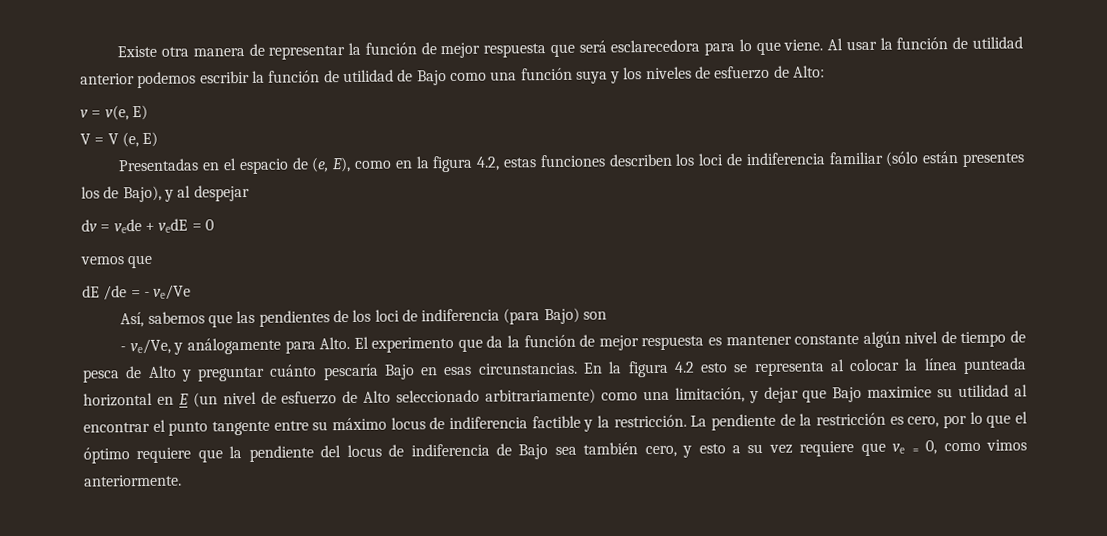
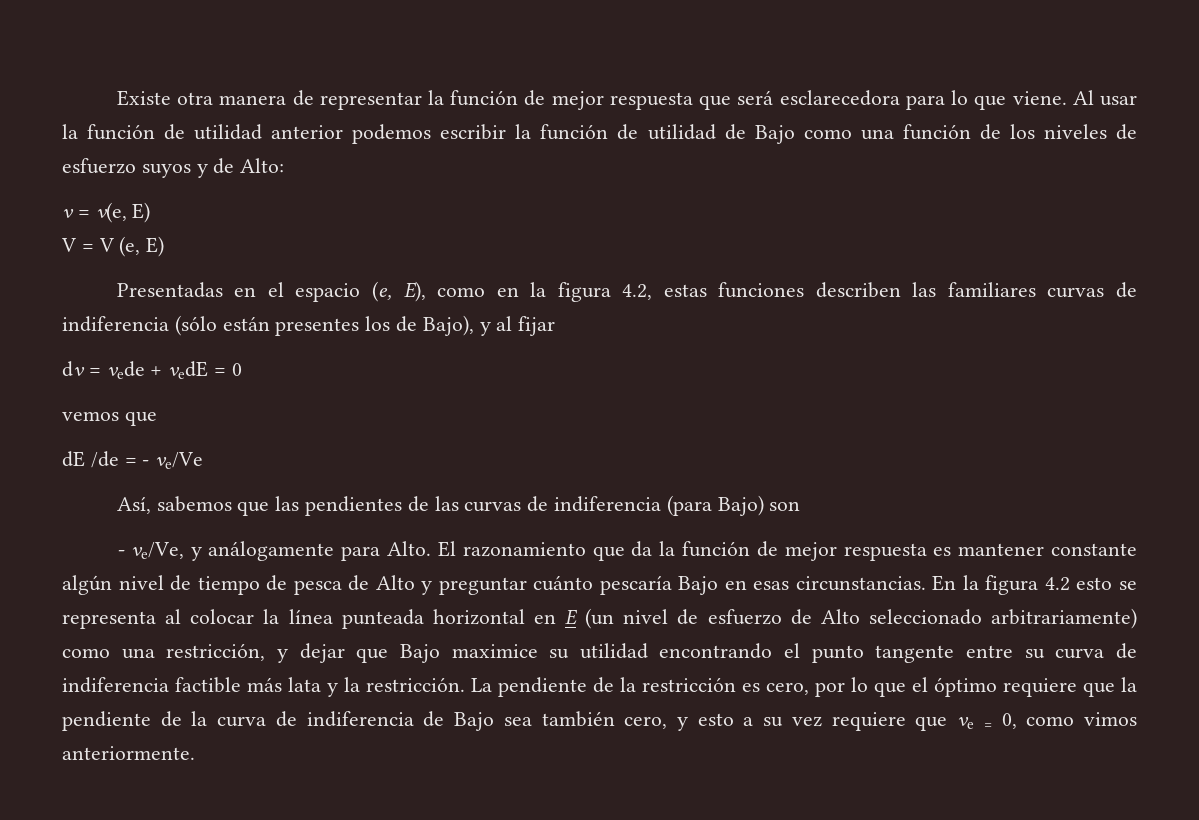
[575,70,621,84] suya y -> [979,124,1001,140] de
(771, 72) none -> [141,164,208,178] suyos y
[291,157,309,170] de -> (361, 292) none
[675,151,883,166] los loci de indiferencia familiar -> [912,282,1137,298] [62,316,169,332] las familiares curvas de indiferencia
[193,184,250,202] despejar -> [518,316,556,336] fijar
[352,309,400,322] los loci -> [434,496,522,512] las curvas
[371,336,455,353] experimento -> [462,542,586,557] razonamiento
[674,387,745,403] limitación, -> [166,643,266,661] restricción,
[1014,384,1029,397] [83,421,150,433] al encontrar -> [659,643,773,659] encontrando
[332,417,426,431] máximo locus -> [1055,648,1105,659] curva
(581, 422) none -> [247,677,321,692] más lata
[320,444,382,458] del locus -> [160,711,267,727] de la curva

